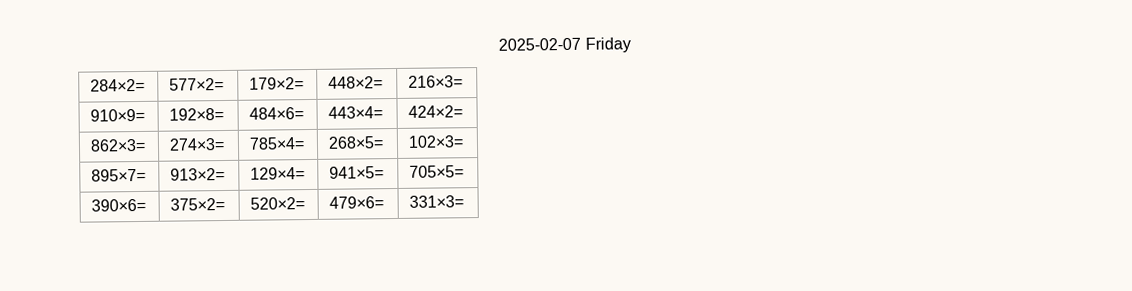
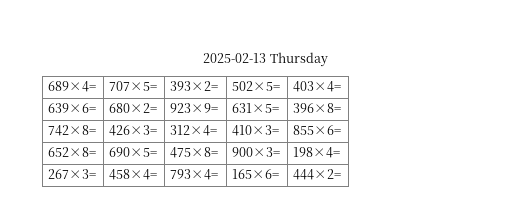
[498,37,631,53] [90,78,146,92] [169,77,225,91] [249,77,305,90] [328,76,384,89] [408,75,464,88] [90,108,146,122] [169,107,225,121] [249,107,305,120] [328,106,384,119] [408,105,464,118] [90,138,147,152] [169,137,226,151] [249,137,306,150] [328,136,385,149] [408,135,465,148] [91,168,147,182] [170,167,226,181] [250,167,306,180] [329,166,385,179] [409,165,465,178] [91,198,147,212] [170,197,226,211] [250,197,306,210] [329,196,385,209] [409,195,465,208] 2025-02-07 Friday // 284×2= | 577×2= | 179×2= | 448×2= | 216×3= // 910×9= | 192×8= | 484×6= | 443×4= | 424×2= // 862×3= | 274×3= | 785×4= | 268×5= | 102×3= // 895×7= | 913×2= | 129×4= | 941×5= | 705×5= // 390×6= | 375×2= | 520×2= | 479×6= | 331×3= -> [203,52,328,67] [48,81,97,92] [109,81,158,91] [170,81,219,91] [232,81,281,91] [293,81,342,92] [48,103,97,113] [109,103,158,113] [170,103,219,113] [232,103,280,113] [293,103,342,113] [48,125,97,136] [109,125,158,136] [170,125,218,136] [232,125,280,136] [293,125,342,135] [48,147,97,157] [109,147,158,157] [170,147,219,158] [232,147,281,157] [293,147,341,158] [48,169,97,179] [109,169,158,180] [170,169,219,180] [232,169,280,179] [293,169,342,180] 2025-02-13 Thursday // 689×4= | 707×5= | 393×2= | 502×5= | 403×4= // 639×6= | 680×2= | 923×9= | 631×5= | 396×8= // 742×8= | 426×3= | 312×4= | 410×3= | 855×6= // 652×8= | 690×5= | 475×8= | 900×3= | 198×4= // 267×3= | 458×4= | 793×4= | 165×6= | 444×2=

